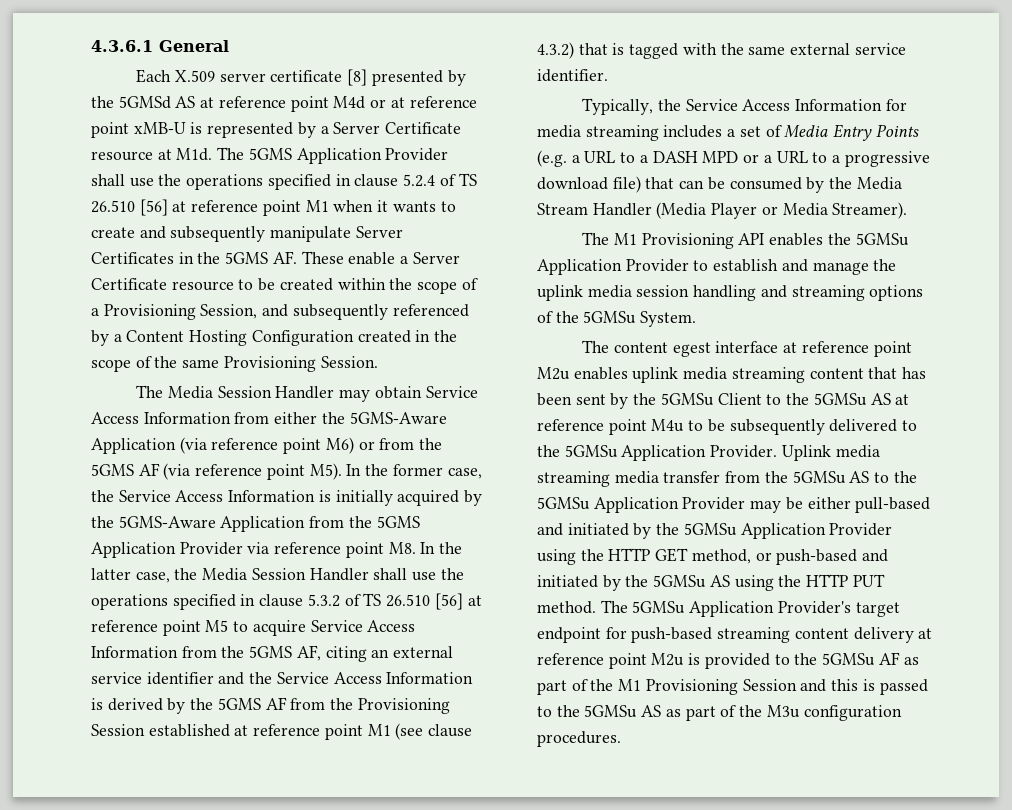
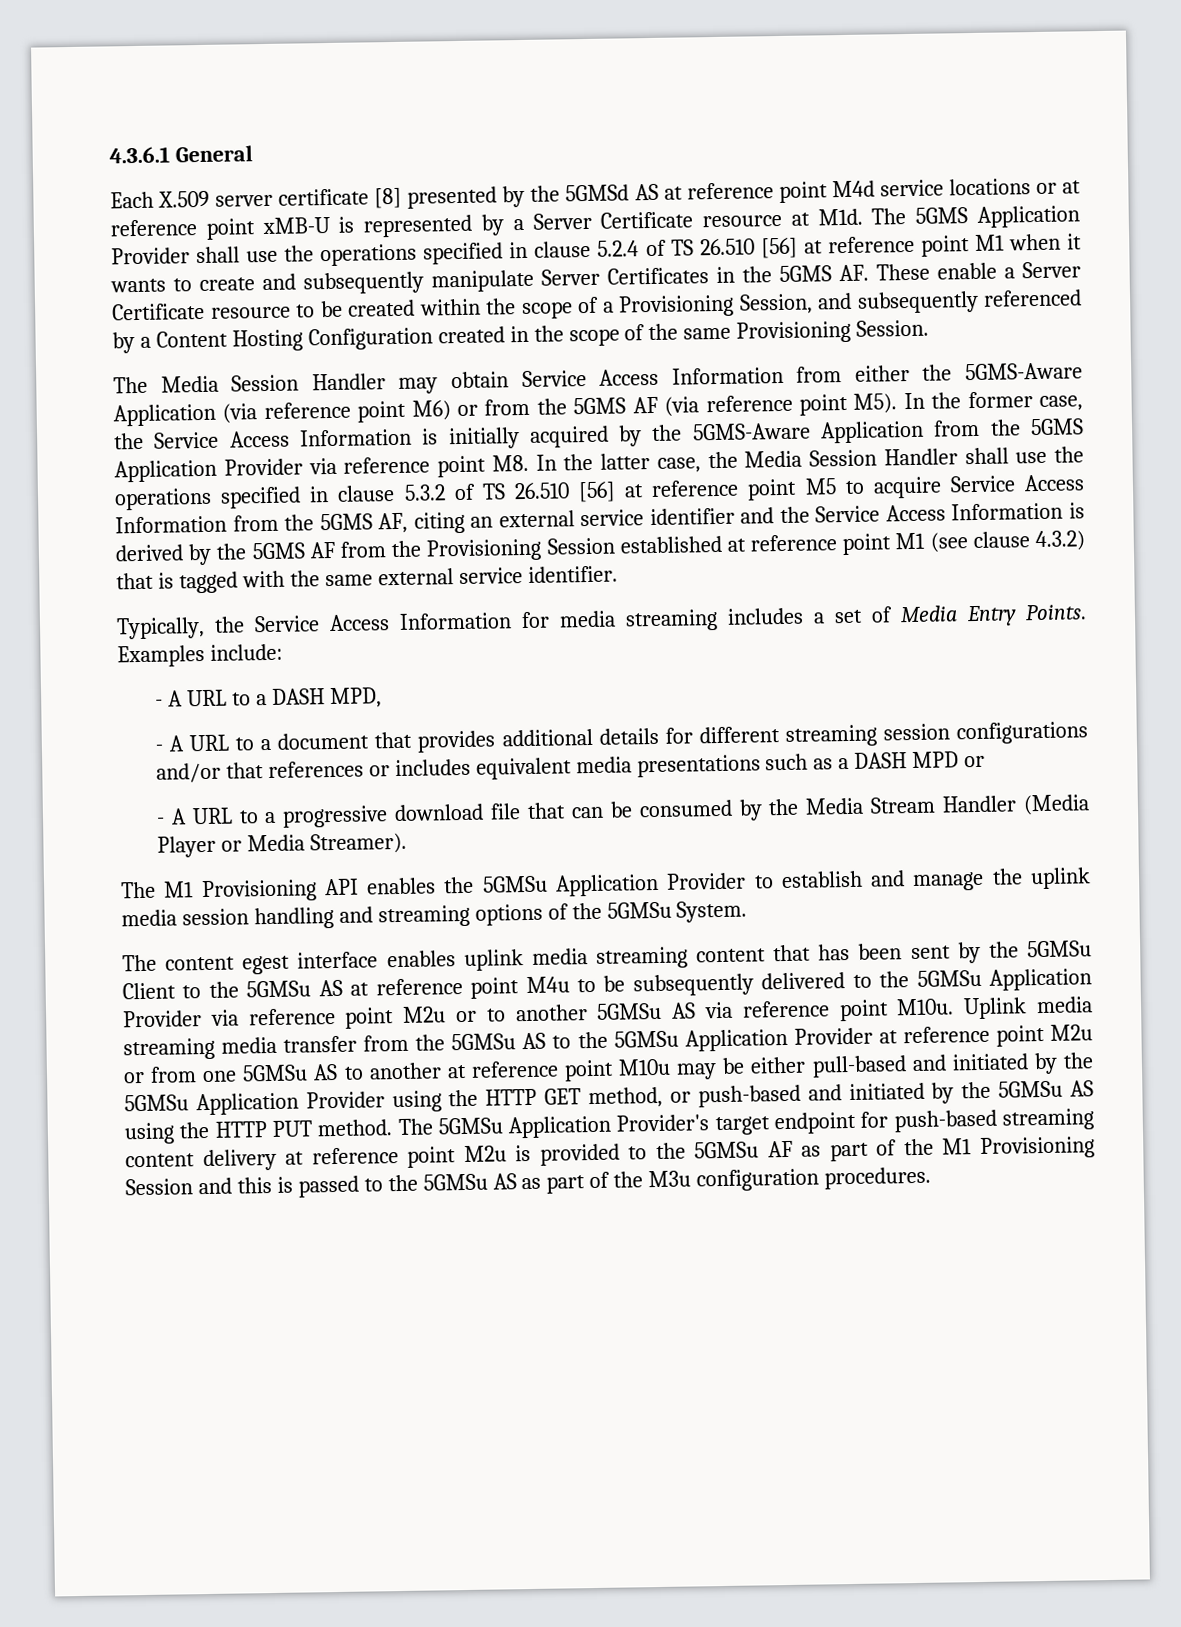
(366, 102) none -> [879,178,1031,197] service locations
[875,124,919,137] [537,150,636,167] Points (e.g. a URL to -> [1025,604,1087,621] [117,643,283,668] [154,687,382,709] [154,721,1088,753] [155,753,834,783] Points. Examples include: // - A URL to a DASH MPD, // - A URL to a document that provides additional details for different streaming session configurations and/or that references or includes equivalent media presentations such as
[763,155,772,163] a -> [156,808,187,825] // - A
[612,176,641,193] file) -> [490,803,522,820] file
[783,341,912,357] [537,367,570,380] at reference point M2u -> (379, 960) none
[710,445,778,458] Provider. -> [123,998,955,1029] Provider via reference point M2u or to another 5GMSu AS via reference point M10u.
(746, 503) none -> [878,1024,1094,1047] [123,1058,672,1084] at reference point M2u or from one 5GMSu AS to another at reference point M10u

